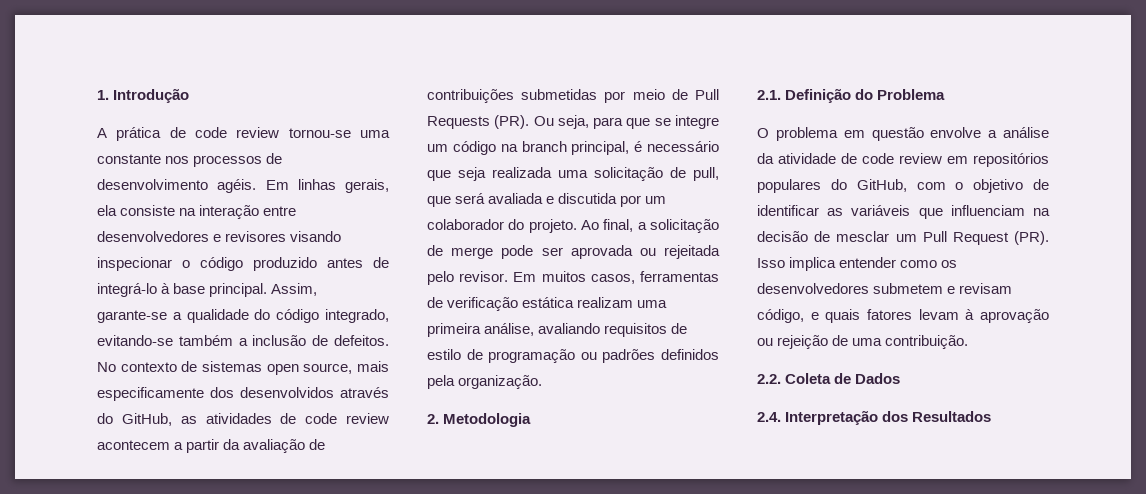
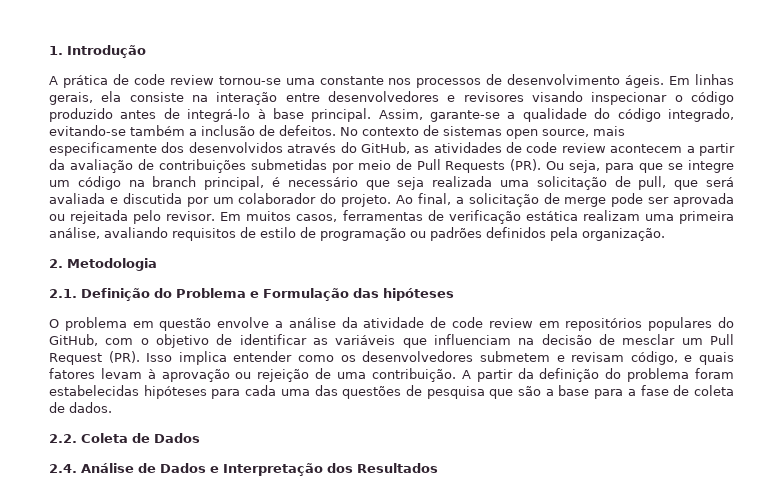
[217,179,257,193] agéis. -> [625,75,665,88] ágeis.
(946, 94) none -> [250,288,454,301] e Formulação das hipóteses
(969, 342) none -> [461,368,735,382] [49,385,735,399] [49,402,112,413] A partir da definição do problema foram estabelecidas hipóteses para cada uma das questões de pesquisa que são a base para a fase de coleta de dados.
(781, 417) none -> [81,463,219,473] Análise de Dados e

